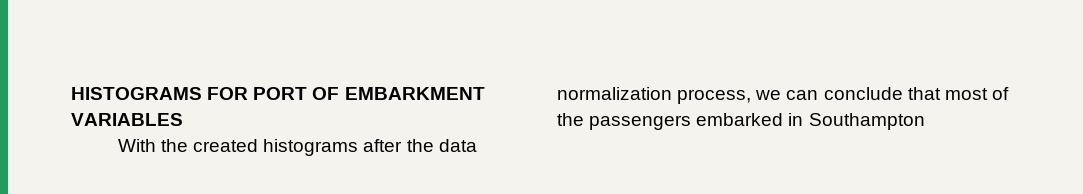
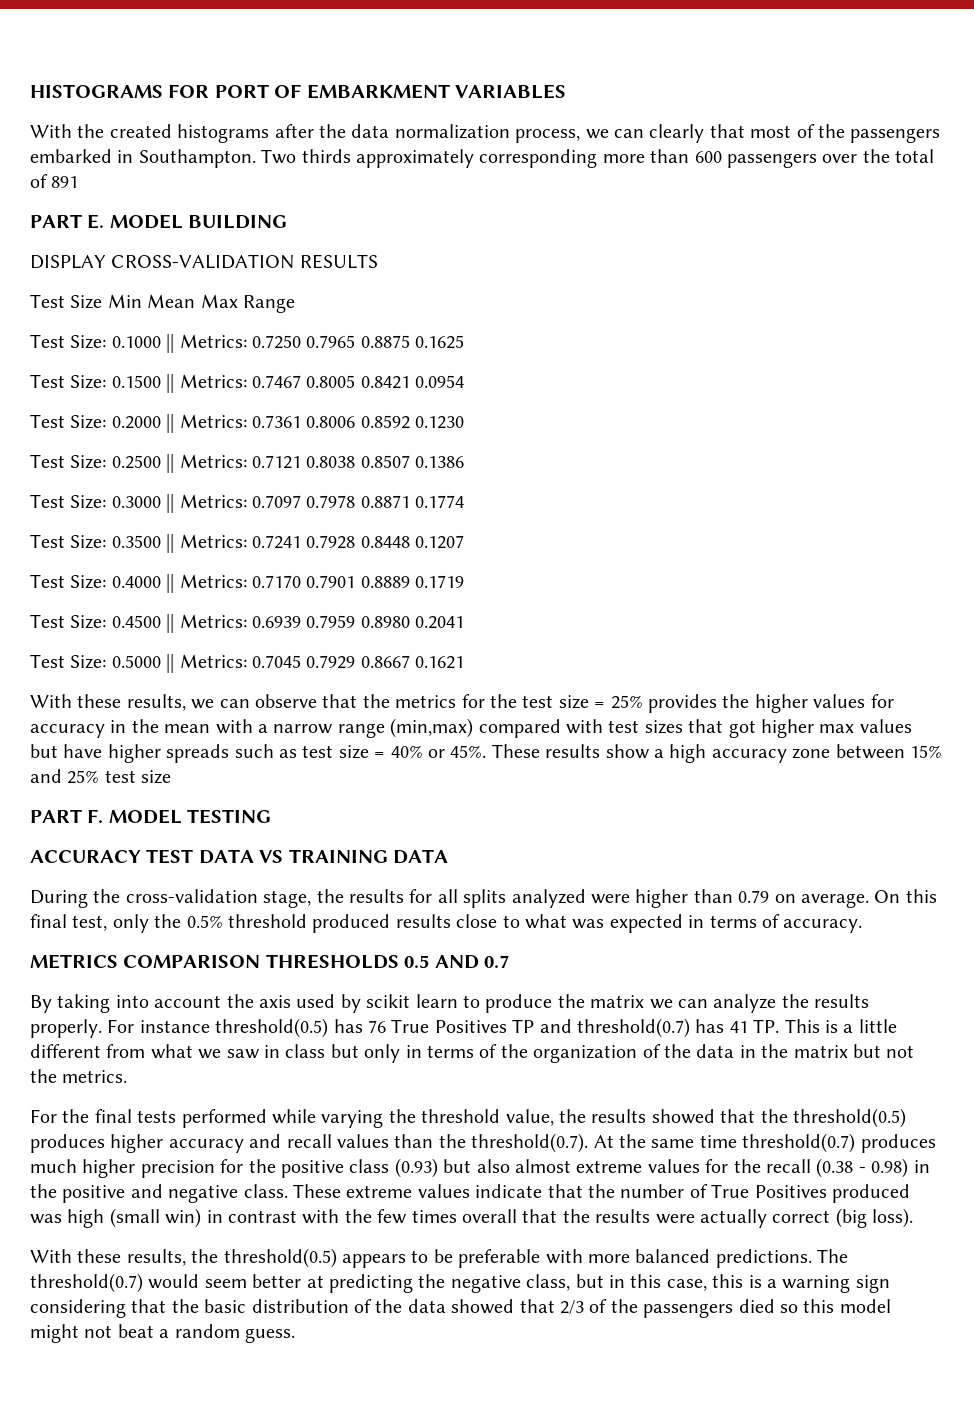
[823,87,903,100] conclude -> [649,124,705,143] clearly
[808,113,925,130] Southampton -> [138,149,935,168] [30,174,79,188] [30,214,288,229] [30,254,378,269] [30,294,295,313] [30,334,465,353] [30,374,465,393] [30,414,465,433] [30,454,465,473] [30,494,465,513] [30,534,465,553] [30,574,465,593] [30,614,465,633] [30,654,465,673] [30,694,894,713] [30,718,912,738] [30,744,942,763] [30,769,172,784] [30,809,272,824] [30,849,448,864] [30,889,937,908] [30,914,863,933] [30,954,509,969] [30,994,870,1013] [30,1018,897,1038] [30,1044,915,1063] [30,1069,128,1083] [30,1108,906,1128] [30,1133,936,1153] [30,1158,930,1178] [30,1184,910,1203] [30,1208,914,1228] [30,1248,849,1268] [30,1273,890,1293] [30,1299,891,1318] [30,1324,295,1343] Southampton. Two thirds approximately corresponding more than 600 passengers over the total of 891 // PART E. MODEL BUILDING // DISPLAY CROSS-VALIDATION RESULTS // Test Size Min Mean Max Range // Test Size: 0.1000 || Metrics: 0.7250 0.7965 0.8875 0.1625 // Test Size: 0.1500 || Metrics: 0.7467 0.8005 0.8421 0.0954 // Test Size: 0.2000 || Metrics: 0.7361 0.8006 0.8592 0.1230 // Test Size: 0.2500 || Metrics: 0.7121 0.8038 0.8507 0.1386 // Test Size: 0.3000 || Metrics: 0.7097 0.7978 0.8871 0.1774 // Test Size: 0.3500 || Metrics: 0.7241 0.7928 0.8448 0.1207 // Test Size: 0.4000 || Metrics: 0.7170 0.7901 0.8889 0.1719 // Test Size: 0.4500 || Metrics: 0.6939 0.7959 0.8980 0.2041 // Test Size: 0.5000 || Metrics: 0.7045 0.7929 0.8667 0.1621 // With these results, we can observe that the metrics for the test size = 25% provides the higher values for accuracy in the mean with a narrow range (min,max) compared with test sizes that got higher max values but have higher spreads such as test size = 40% or 45%. These results show a high accuracy zone between 15% and 25% test size // PART F. MODEL TESTING // ACCURACY TEST DATA VS TRAINING DATA // During the cross-validation stage, the results for all splits analyzed were higher than 0.79 on average. On this final test, only the 0.5% threshold produced results close to what was expected in terms of accuracy. // METRICS COMPARISON THRESHOLDS 0.5 AND 0.7 // By taking into account the axis used by scikit learn to produce the matrix we can analyze the results properly. For instance threshold(0.5) has 76 True Positives TP and threshold(0.7) has 41 TP. This is a little different from what we saw in class but only in terms of the organization of the data in the matrix but not the metrics. // For the final tests performed while varying the threshold value, the results showed that the threshold(0.5) produces higher accuracy and recall values than the threshold(0.7). At the same time threshold(0.7) produces much higher precision for the positive class (0.93) but also almost extreme values for the recall (0.38 - 0.98) in the positive and negative class. These extreme values indicate that the number of True Positives produced was high (small win) in contrast with the few times overall that the results were actually correct (big loss). // With these results, the threshold(0.5) appears to be preferable with more balanced predictions. The threshold(0.7) would seem better at predicting the negative class, but in this case, this is a warning sign considering that the basic distribution of the data showed that 2/3 of the passengers died so this model might not beat a random guess.

